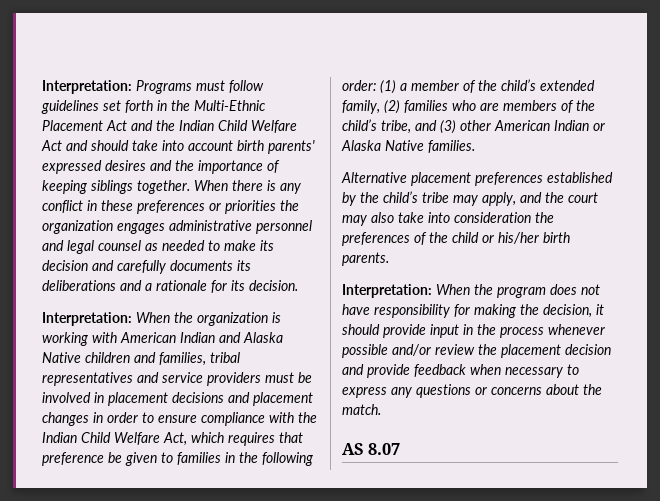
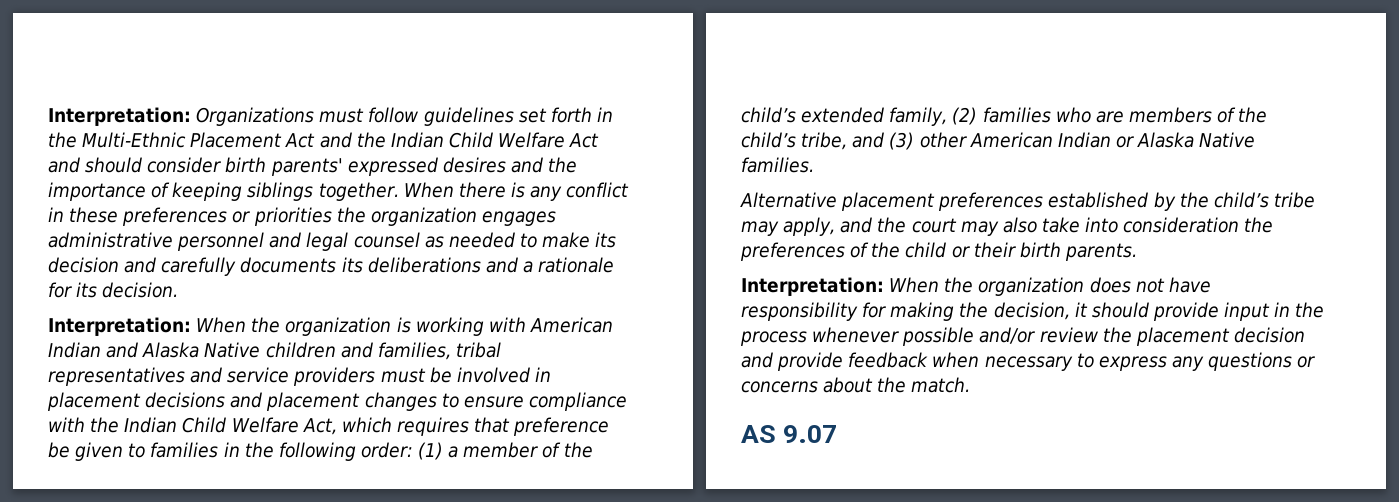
[42,80,192,94] Interpretation: Programs -> [48,107,315,126] Interpretation: Organizations
[132,140,233,151] take into account -> [147,157,222,173] consider
[93,412,138,423] in order -> (437, 401) none
[498,232,539,244] his/her -> [973,242,1016,258] their
[497,287,546,298] program -> [978,277,1085,296] organization
[368,443,401,455] 8.07 -> [783,425,838,443] 9.07

